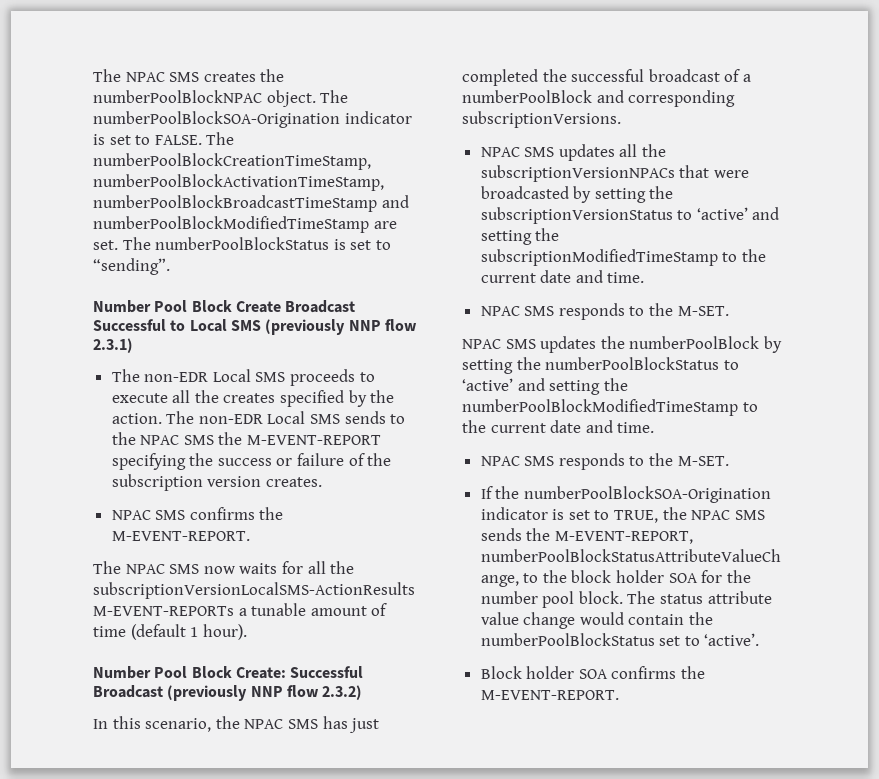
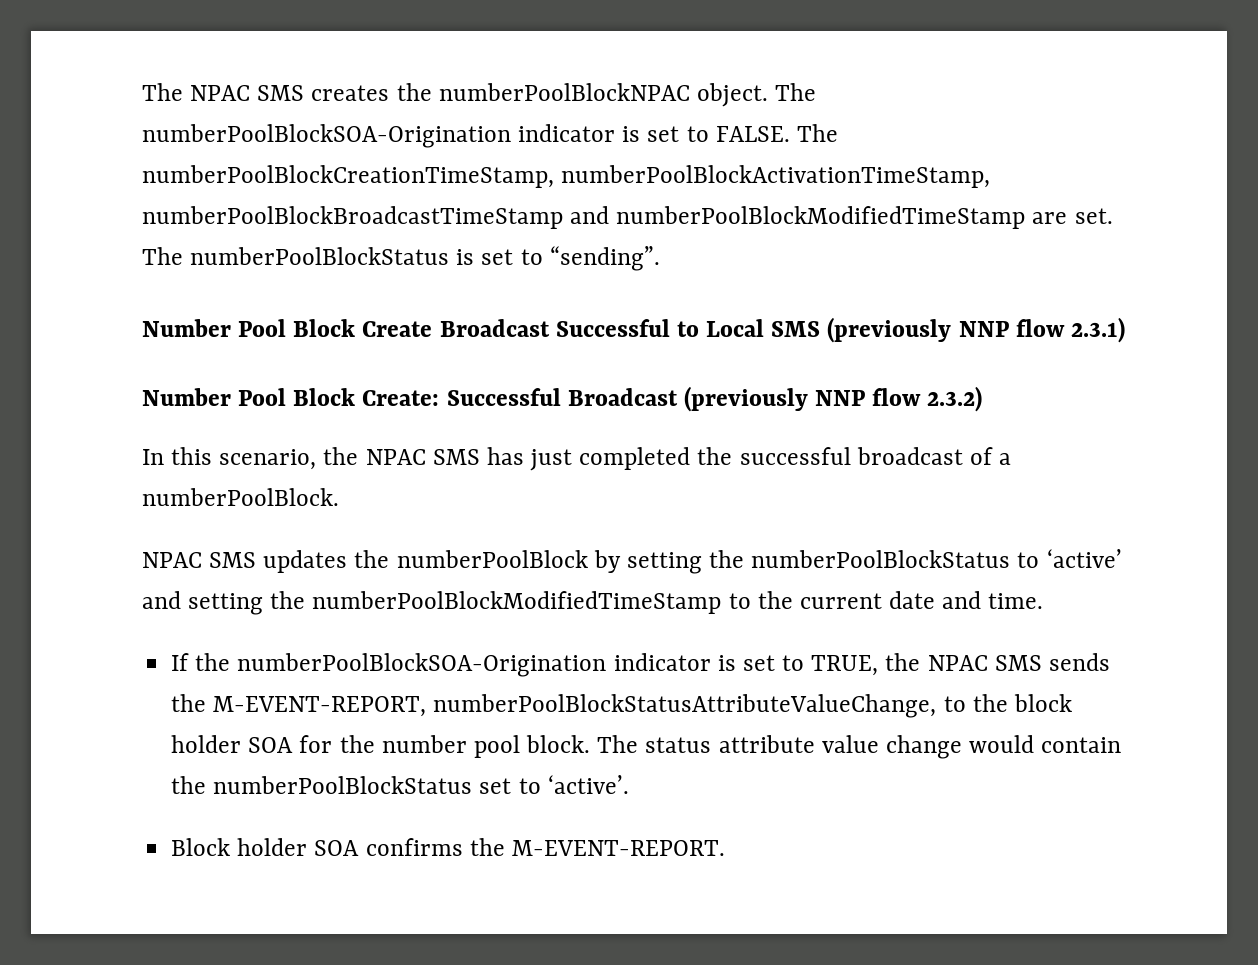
[111,369,375,386] [111,390,395,407] [111,411,406,424] [111,432,382,445] [111,453,392,470] [111,474,322,491] [111,507,284,520] [111,531,250,541] [93,561,355,574] [93,582,415,599] [93,603,388,616] [93,624,247,640] // The non-EDR Local SMS proceeds to execute all the creates specified by the action. The non-EDR Local SMS sends to the NPAC SMS the M-EVENT-REPORT specifying the success or failure of the subscription version creates. // NPAC SMS confirms the M-EVENT-REPORT. // The NPAC SMS now waits for all the subscriptionVersionLocalSMS-ActionResults M-EVENT-REPORTs a tunable amount of time (default 1 hour). -> (1125, 330) none
[462,90,736,107] [462,111,621,128] [480,144,667,161] [480,165,749,182] [480,186,674,203] [480,207,780,224] [480,228,560,245] [480,249,766,266] [480,270,645,283] [480,303,729,320] numberPoolBlock and corresponding subscriptionVersions. // NPAC SMS updates all the subscriptionVersionNPACs that were broadcasted by setting the subscriptionVersionStatus to ‘active’ and setting the subscriptionModifiedTimeStamp to the current date and time. // NPAC SMS responds to the M-SET. -> [142,488,339,506] numberPoolBlock.
[480,453,729,470] // NPAC SMS responds to the M-SET. -> (1044, 601) none

